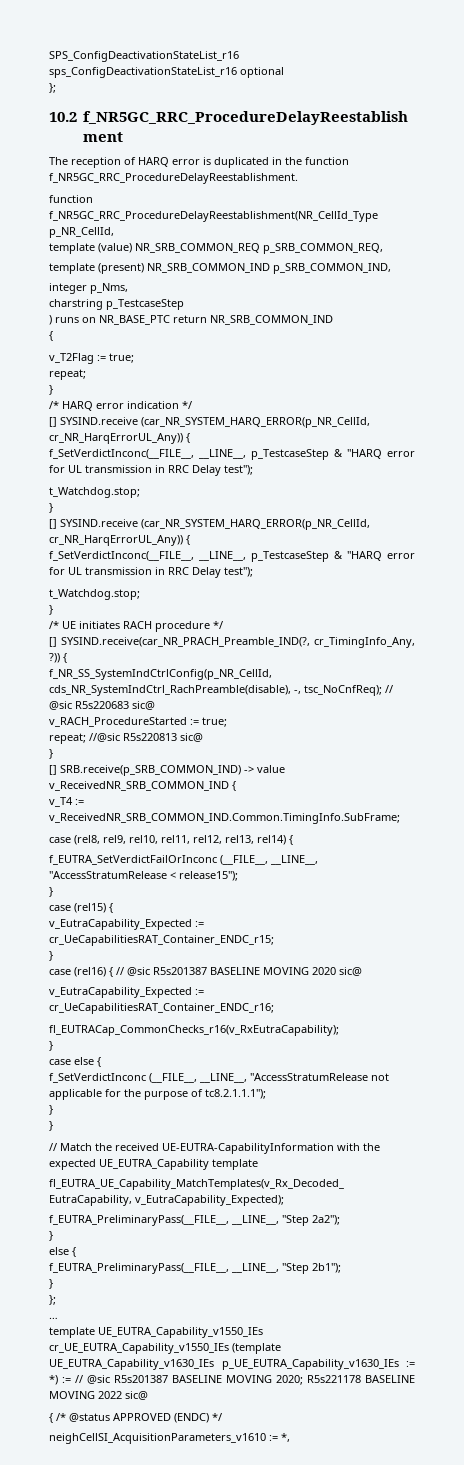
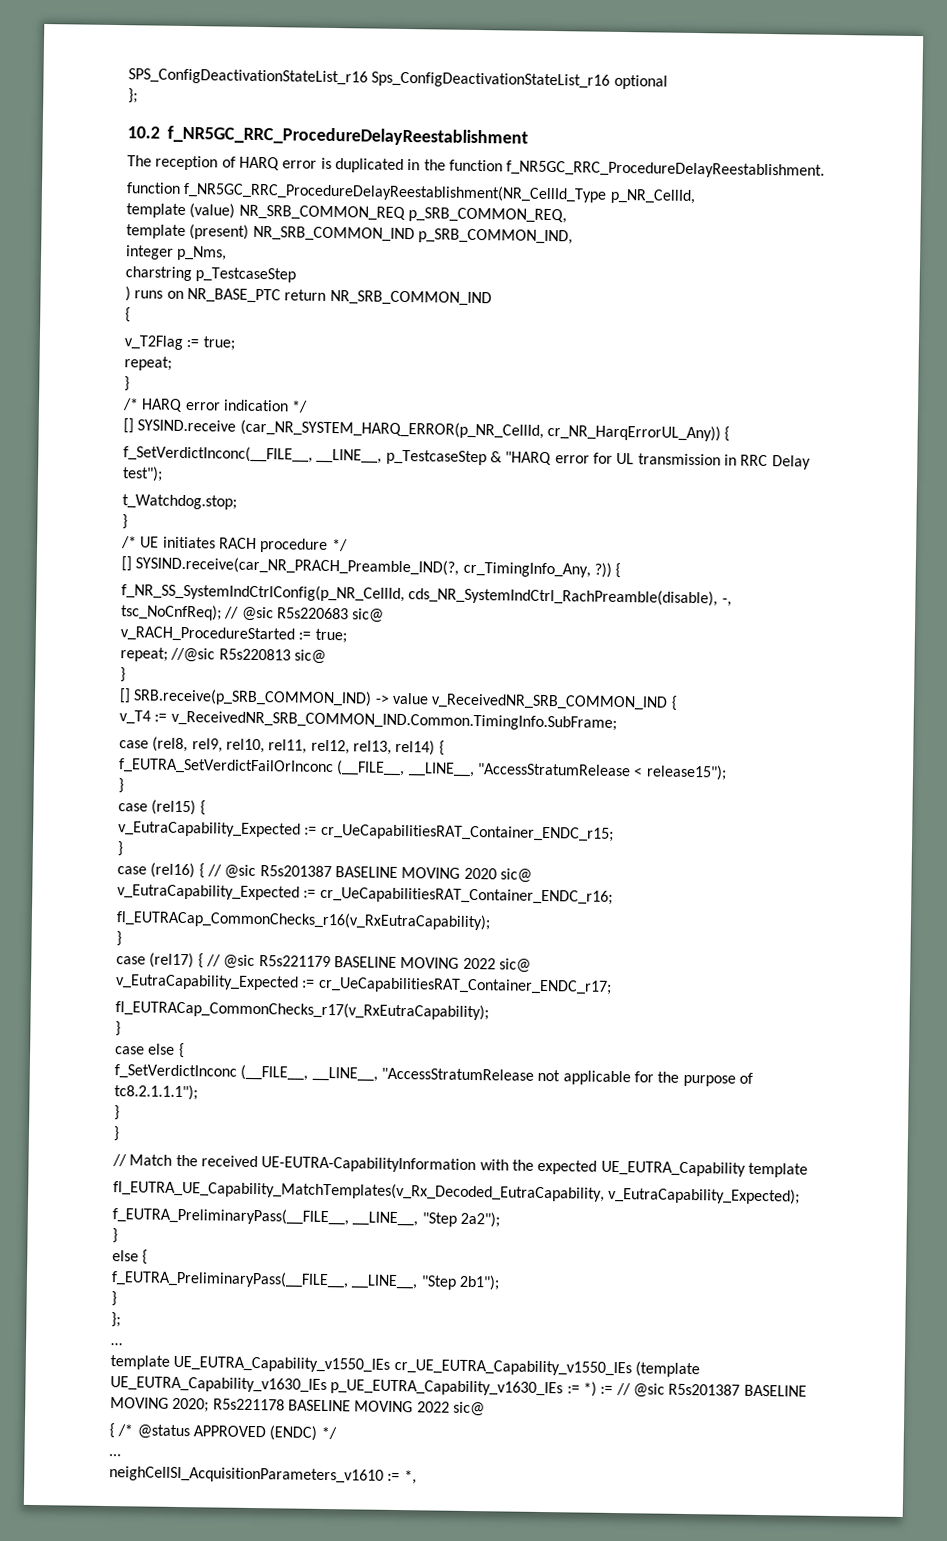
[49,67,237,78] sps_ConfigDeactivationStateList_r16 -> [371,71,611,89] Sps_ConfigDeactivationStateList_r16
[49,519,370,530] [49,535,190,546] [49,551,415,562] [49,567,253,578] [49,589,140,600] [49,605,53,615] // [] SYSIND.receive (car_NR_SYSTEM_HARQ_ERROR(p_NR_CellId, cr_NR_HarqErrorUL_Any)) { // f_SetVerdictInconc(__FILE__, __LINE__, p_TestcaseStep & "HARQ error for UL transmission in RRC Delay test"); // t_Watchdog.stop; // } -> (128, 522) none
(53, 1046) none -> [116,952,531,973] [115,974,612,995] [115,1000,489,1021] [115,1021,121,1037] // case (rel17) { // @sic R5s221179 BASELINE MOVING 2022 sic@ // v_EutraCapability_Expected := cr_UeCapabilitiesRAT_Container_ENDC_r17; // fl_EUTRACap_CommonChecks_r17(v_RxEutraCapability); // }
(222, 1417) none -> [109,1454,121,1457] // …

